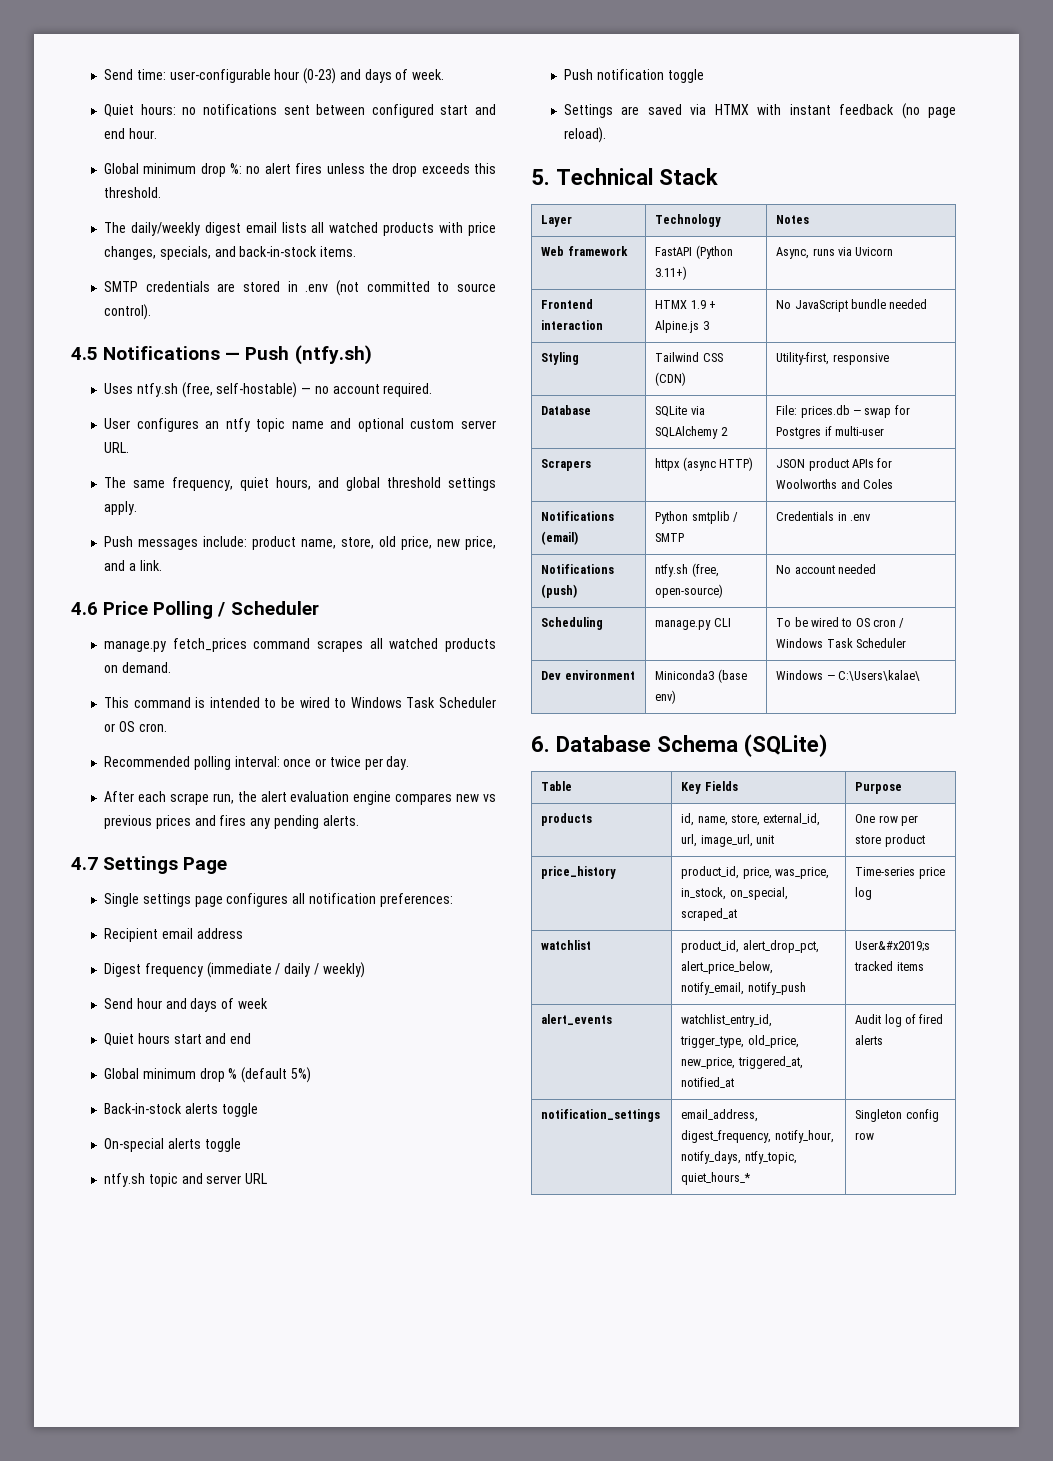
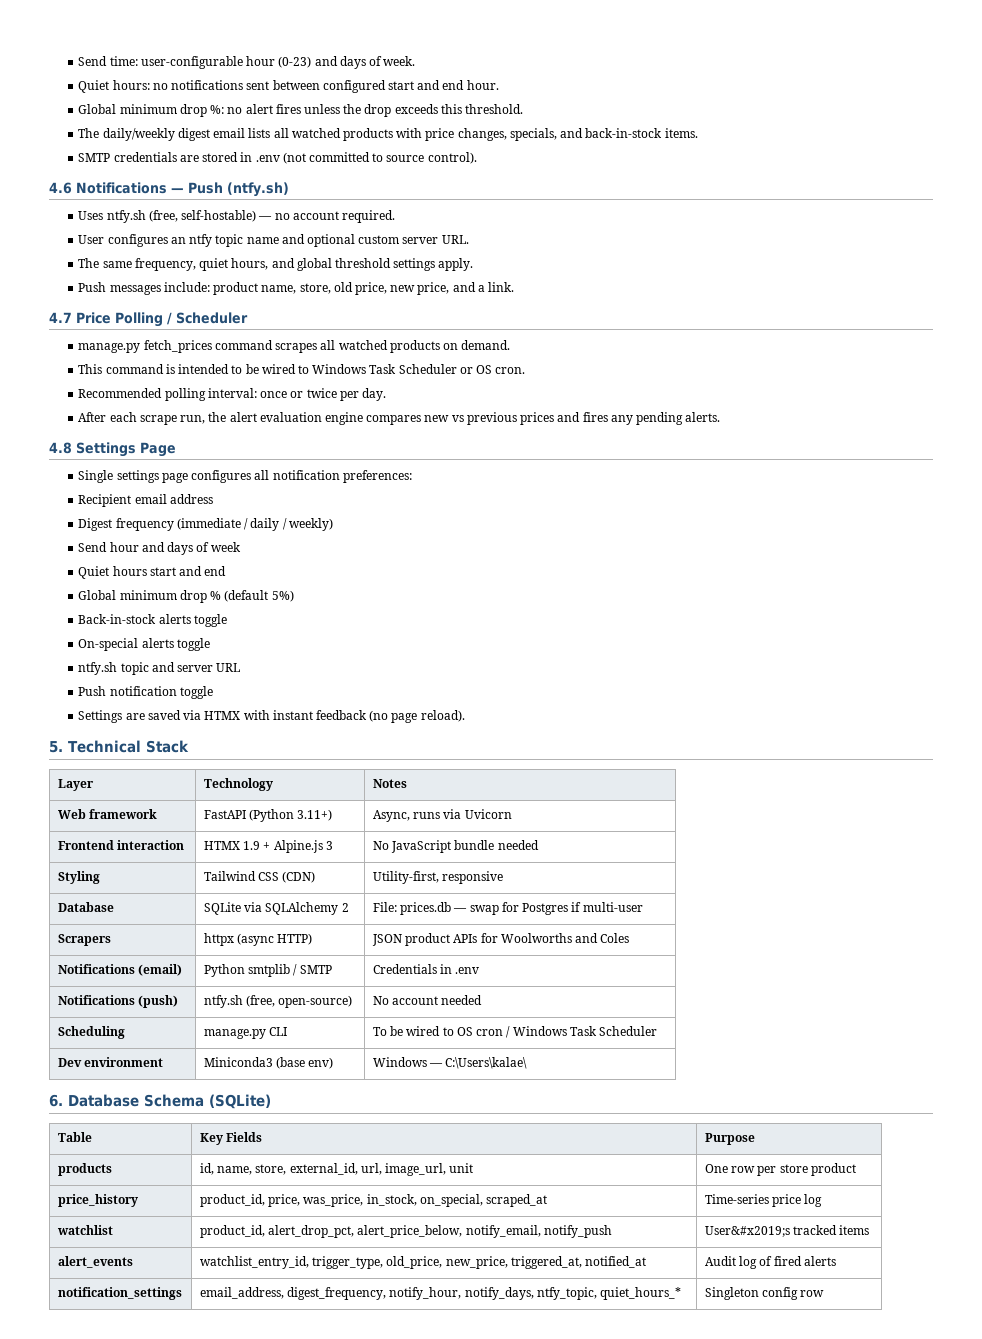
[71,347,98,360] 4.5 -> [49,182,72,194] 4.6
[71,602,98,615] 4.6 -> [49,312,72,323] 4.7
[71,857,98,870] 4.7 -> [49,442,72,454] 4.8

